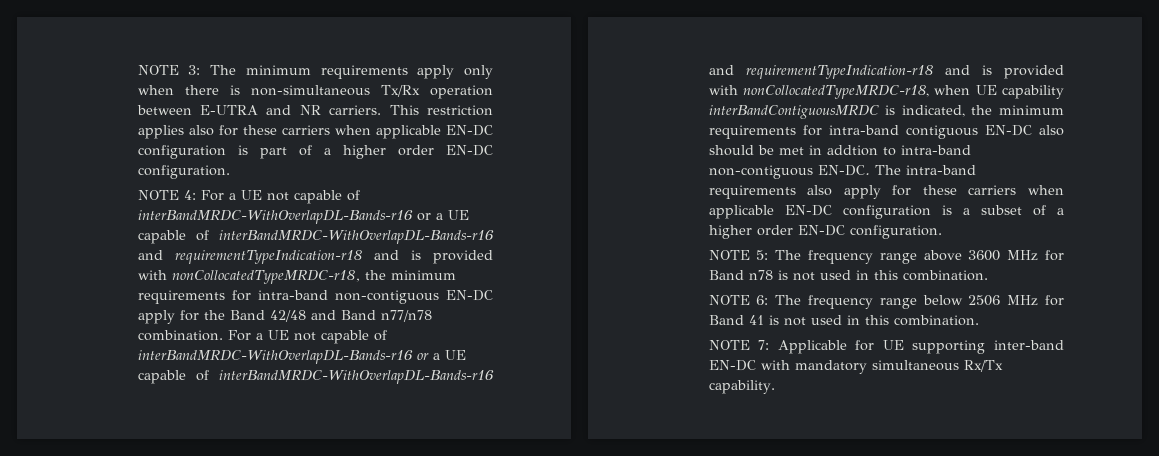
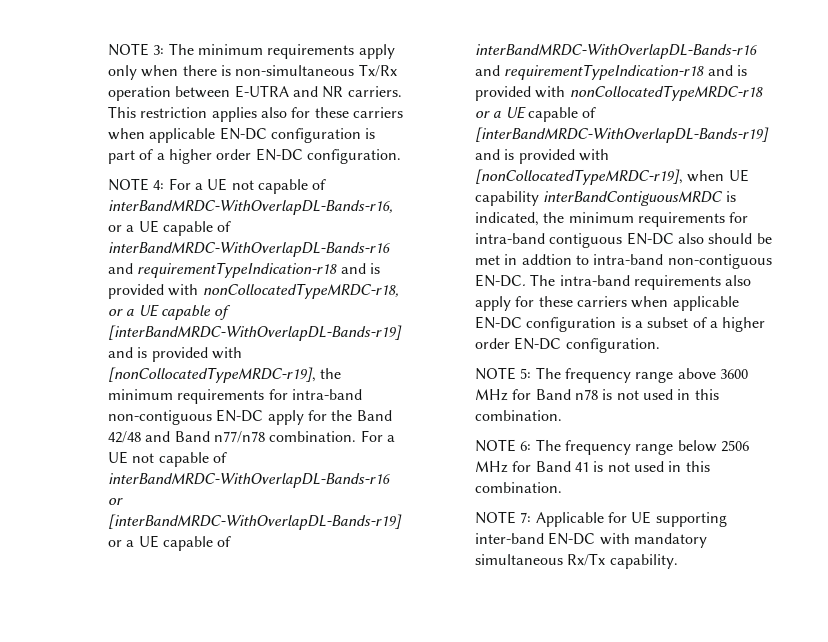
[137,210,413,224] interBandMRDC-WithOverlapDL-Bands-r16 -> [107,200,393,215] interBandMRDC-WithOverlapDL-Bands-r16,
(360, 277) none -> [107,304,232,320] [107,325,402,341] [107,347,242,362] [107,367,316,383] or a UE capable of [interBandMRDC-WithOverlapDL-Bands-r19] and is provided with [nonCollocatedTypeMRDC-r19],
(429, 356) none -> [107,514,402,530] [107,540,122,547] [interBandMRDC-WithOverlapDL-Bands-r19] or
[743,85,929,99] nonCollocatedTypeMRDC-r18, -> [569,85,763,101] [474,106,597,122] [474,127,769,143] [474,149,609,164] [474,169,683,185] nonCollocatedTypeMRDC-r18 or a UE capable of [interBandMRDC-WithOverlapDL-Bands-r19] and is provided with [nonCollocatedTypeMRDC-r19],

